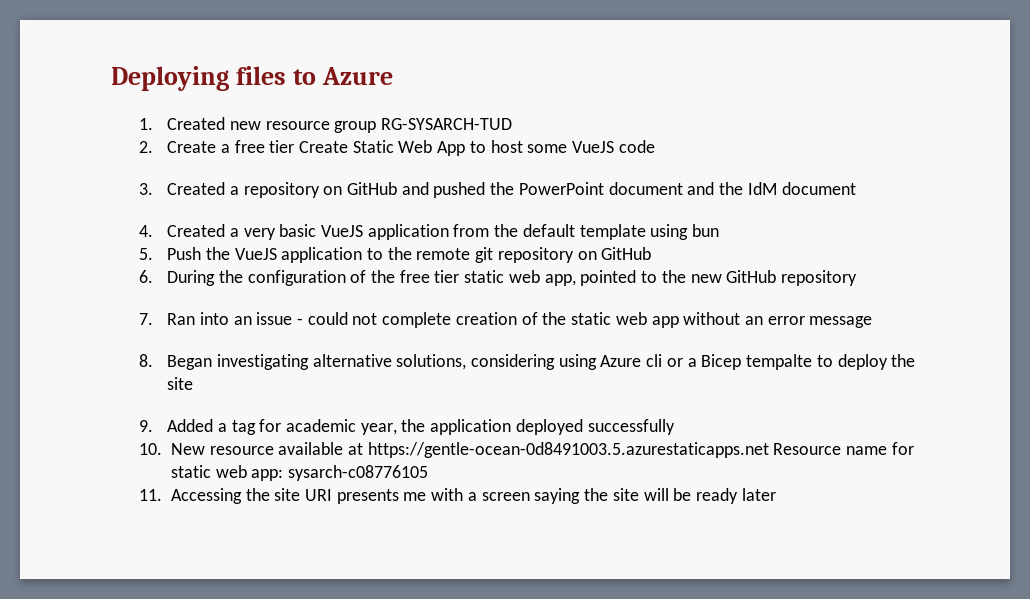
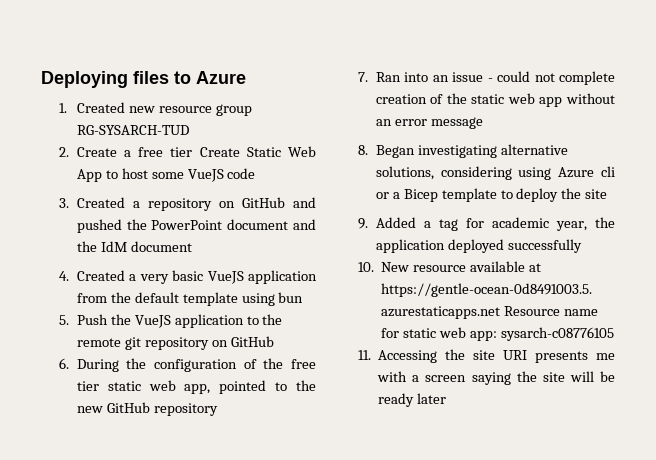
[746,354,813,370] tempalte -> [441,188,497,202] template

